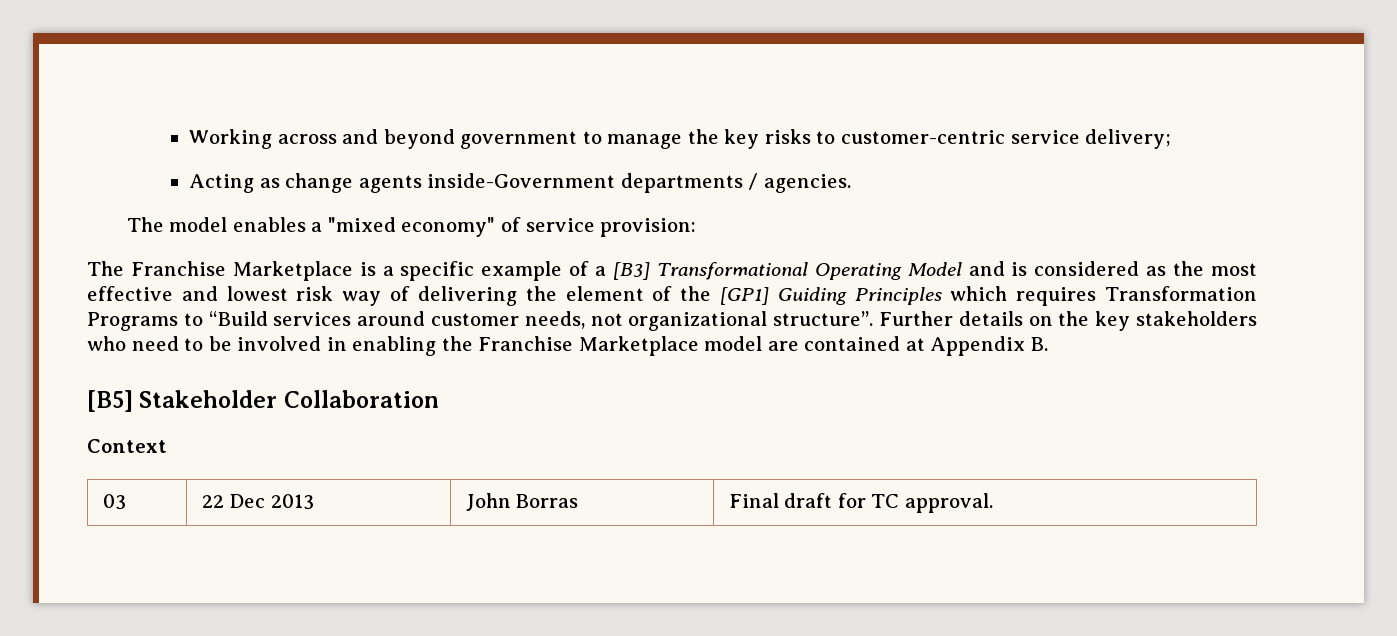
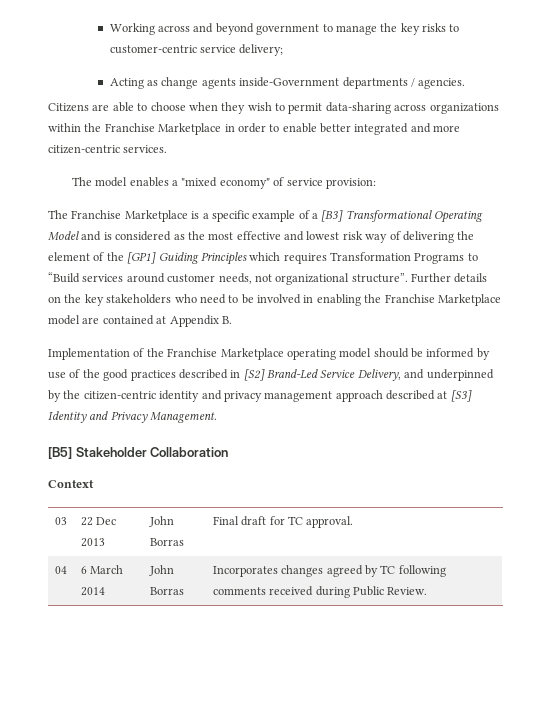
(851, 183) none -> [48,102,499,114] [48,123,461,135] [48,145,168,154] // Citizens are able to choose when they wish to permit data-sharing across organizations within the Franchise Marketplace in order to enable better integrated and more citizen-centric services.
(1049, 344) none -> [48,348,490,360] [48,369,494,381] [48,390,472,402] [48,411,218,423] // Implementation of the Franchise Marketplace operating model should be informed by use of the good practices described in [S2] Brand-Led Service Delivery, and underpinned by the citizen-centric identity and privacy management approach described at [S3] Identity and Privacy Management.
(993, 503) none -> [54,566,67,574] [80,565,124,574] [80,587,105,596] [148,565,174,576] [149,587,184,595] [212,565,446,577] [212,586,428,598] // 04 | 6 March 2014 | John Borras | Incorporates changes agreed by TC following comments received during Public Review.

